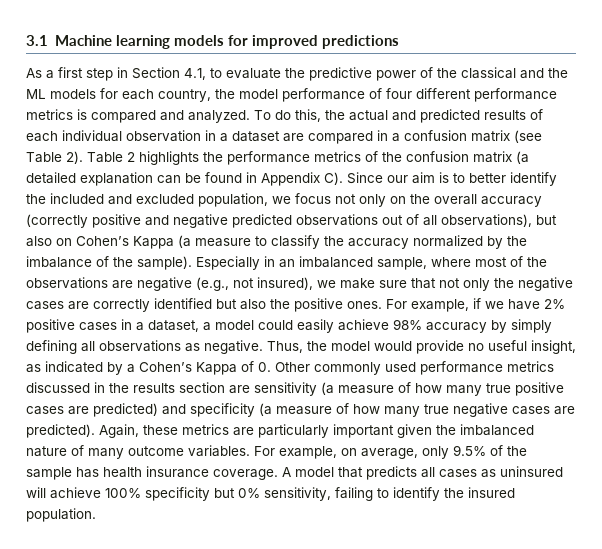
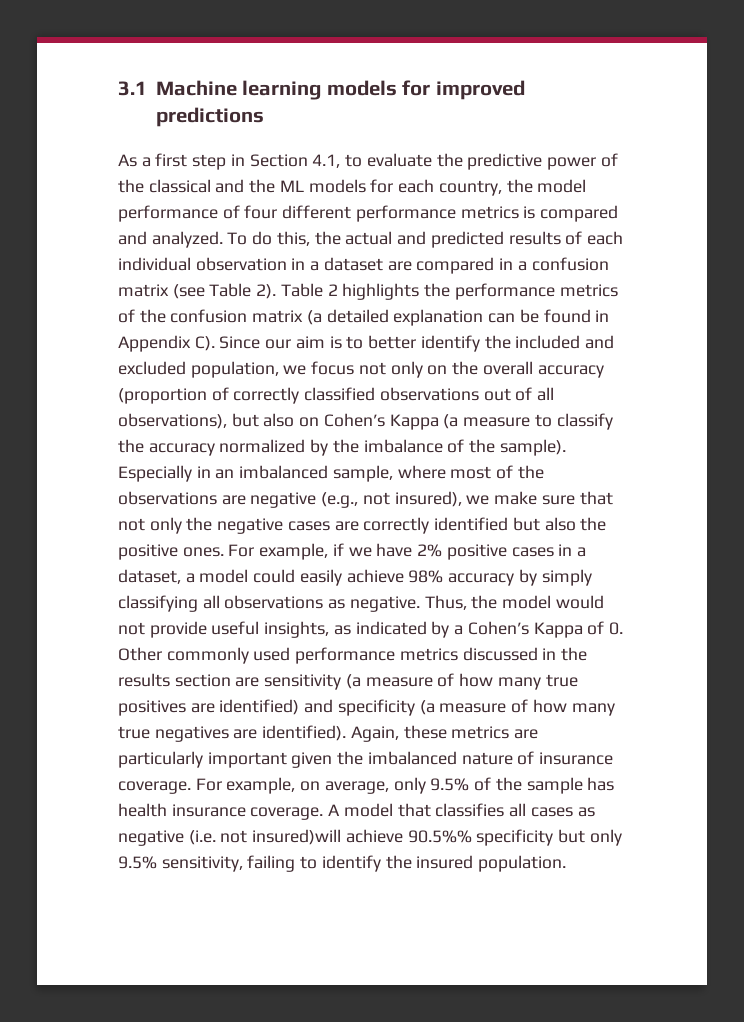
[26,214,292,228] (correctly positive and negative predicted -> [118,387,376,404] (proportion of correctly classified
[26,340,77,354] defining -> [118,595,198,612] classifying
[416,340,576,354] provide no useful insight, -> [118,621,330,638] not provide useful insights,
[515,382,564,396] [26,403,158,417] positive cases are predicted) -> [118,699,300,716] positives are identified)
[453,403,575,417] [26,424,95,438] negative cases are predicted). -> [154,725,347,742] negatives are identified).
[88,445,250,459] many outcome variables. -> [539,752,614,765] [118,781,191,794] insurance coverage.
[366,466,417,480] predicts -> [435,803,505,817] classifies
[500,466,563,477] [26,487,260,501] uninsured will achieve 100% specificity but 0% -> [118,829,622,846] [118,856,157,869] negative (i.e. not insured)will achieve 90.5%% specificity but only 9.5%

